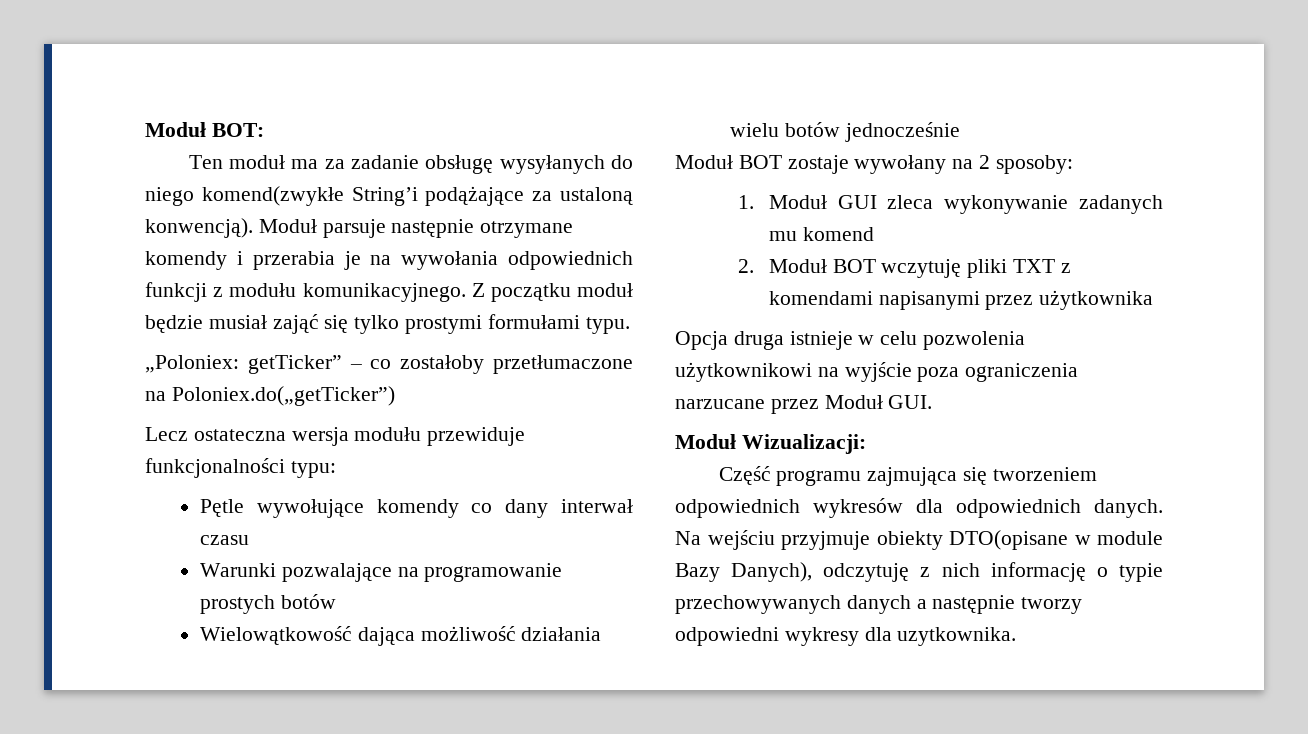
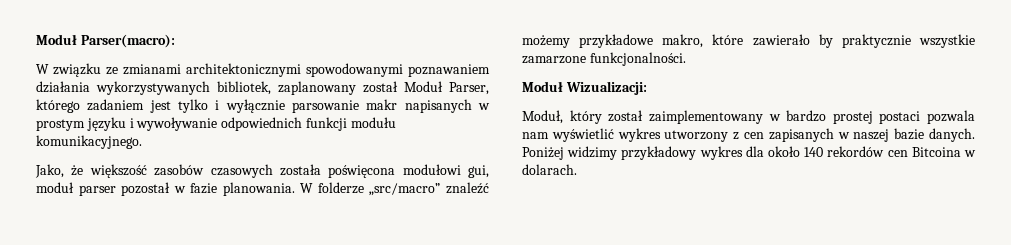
[145,122,264,137] [188,155,633,174] [145,186,633,206] [145,218,574,238] [145,251,499,270] Moduł BOT: // Ten moduł ma za zadanie obsługę wysyłanych do niego komend(zwykłe String’i podążające za ustaloną konwencją). Moduł parsuje następnie otrzymane komendy i przerabia je na wywołania -> [36,34,175,48] [36,63,490,77] [36,81,489,95] [36,99,490,113] [36,117,218,131] Moduł Parser(macro): // W związku ze zmianami architektonicznymi spowodowanymi poznawaniem działania wykorzystywanych bibliotek, zaplanowany został Moduł Parser, którego zadaniem jest tylko i wyłącznie parsowanie makr napisanych w prostym języku i wywoływanie
[213,287,224,297] z -> (347, 124) none
[471,283,633,302] [145,314,630,334] [145,355,633,374] [145,386,395,406] [145,427,526,446] [145,458,336,478] [199,499,633,518] [199,535,249,545] [199,563,563,582] [199,594,336,614] [199,626,602,646] [729,122,960,142] [675,155,1073,174] [737,195,1163,214] [768,227,874,241] [737,259,1071,278] [768,290,1154,310] [675,331,1026,350] [675,362,1079,382] [675,395,933,414] [675,434,866,454] [718,466,1097,486] [675,498,1163,518] [675,530,1163,550] [675,562,1163,582] [675,595,1083,614] [675,627,1017,646] Z początku moduł będzie musiał zająć się tylko prostymi formułami typu. // „Poloniex: getTicker” – co zostałoby przetłumaczone na Poloniex.do(„getTicker”) // Lecz ostateczna wersja modułu przewiduje funkcjonalności typu: // Pętle wywołujące komendy co dany interwał czasu // Warunki pozwalające na programowanie prostych botów // Wielowątkowość dająca możliwość działania wielu botów jednocześnie // Moduł BOT zostaje wywołany na 2 sposoby: // 1. Moduł GUI zleca wykonywanie zadanych mu komend // 2. Moduł BOT wczytuję pliki TXT z komendami napisanymi przez użytkownika // Opcja druga istnieje w celu pozwolenia użytkownikowi na wyjście poza ograniczenia narzucane przez Moduł GUI. // Moduł Wizualizacji: // Część programu zajmująca się tworzeniem odpowiednich wykresów dla odpowiednich danych. Na wejściu przyjmuje obiekty DTO(opisane w module Bazy Danych), odczytuję z nich informację o typie przechowywanych danych a następnie tworzy odpowiedni wykresy dla uzytkownika. -> [35,164,489,178] [36,182,489,196] [522,34,975,48] [522,52,686,66] [522,81,647,95] [522,110,975,124] [522,128,976,142] [522,146,976,160] [522,164,577,175] // Jako, że większość zasobów czasowych została poświęcona modułowi gui, moduł parser pozostał w fazie planowania. W folderze „src/macro” znaleźć możemy przykładowe makro, które zawierało by praktycznie wszystkie zamarzone funkcjonalności. // Moduł Wizualizacji: // Moduł, który został zaimplementowany w bardzo prostej postaci pozwala nam wyświetlić wykres utworzony z cen zapisanych w naszej bazie danych. Poniżej widzimy przykładowy wykres dla około 140 rekordów cen Bitcoina w dolarach.

